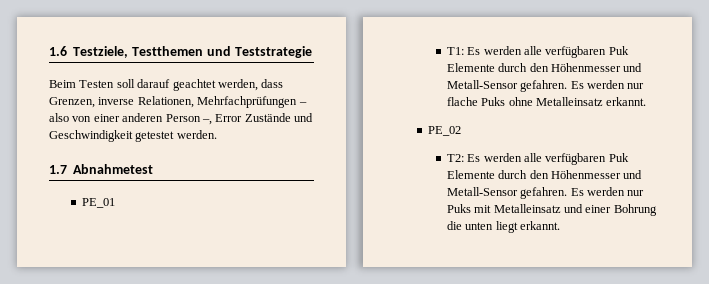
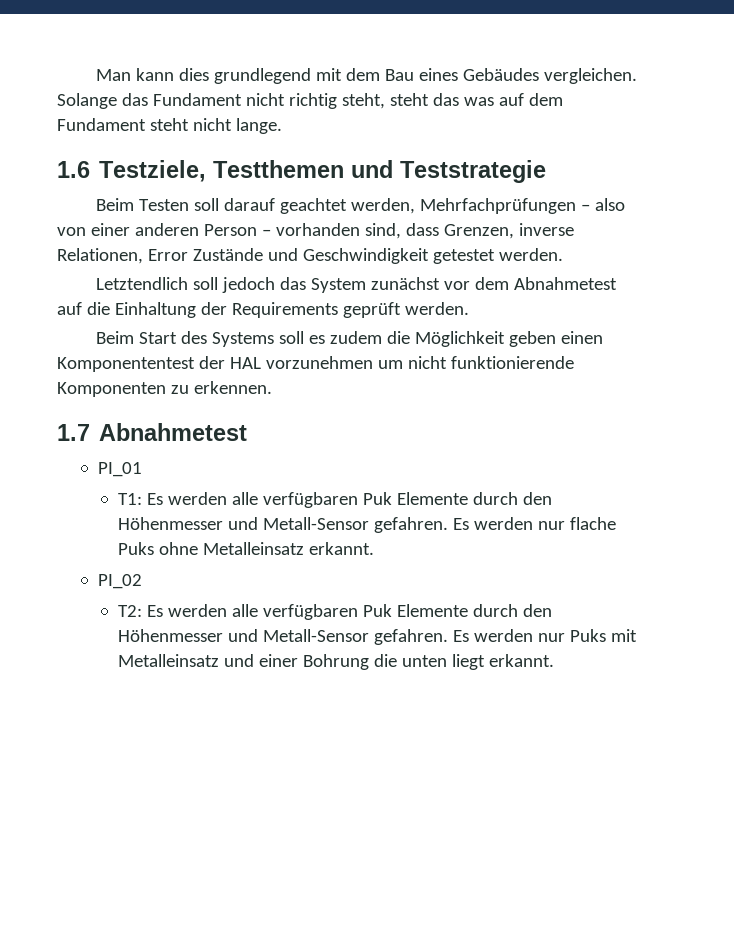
(49, 51) none -> [96,68,637,84] [57,93,563,109] [57,118,282,134] Man kann dies grundlegend mit dem Bau eines Gebäudes vergleichen. Solange das Fundament nicht richtig steht, steht das was auf dem Fundament steht nicht lange. //
[261,79,284,88] [49,96,194,108] dass Grenzen, inverse Relationen, -> (415, 206) none
[201,119,212,125] –, -> [261,223,574,239] [57,248,143,264] – vorhanden sind, dass Grenzen, inverse Relationen,
(217, 134) none -> [96,277,617,293] [57,302,469,318] [96,331,603,347] [57,356,574,372] [57,381,272,397] // Letztendlich soll jedoch das System zunächst vor dem Abnahmetest auf die Einhaltung der Requirements geprüft werden. // Beim Start des Systems soll es zudem die Möglichkeit geben einen Komponententest der HAL vorzunehmen um nicht funktionierende Komponenten zu erkennen.
[81,198,115,208] PE_01 -> [97,462,142,477] PI_01
[427,126,461,136] PE_02 -> [97,574,142,589] PI_02

